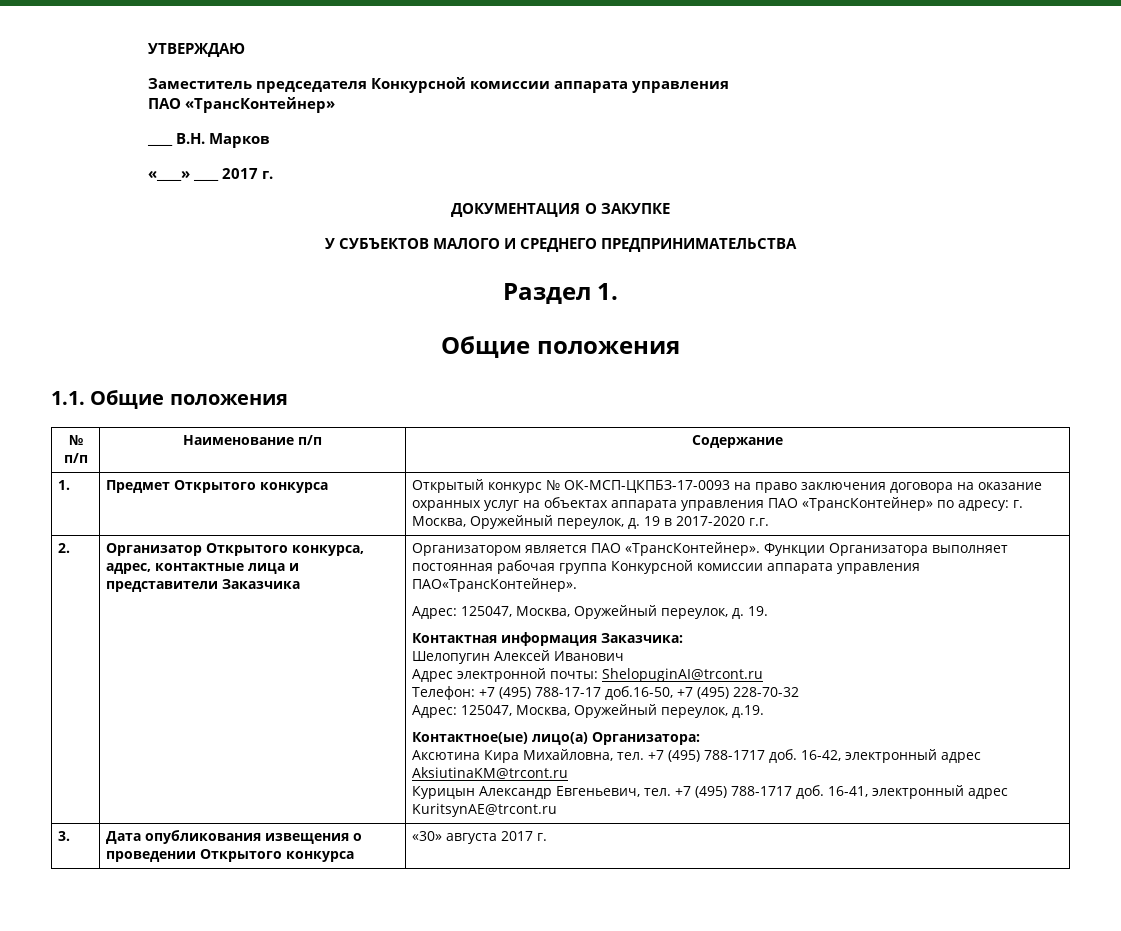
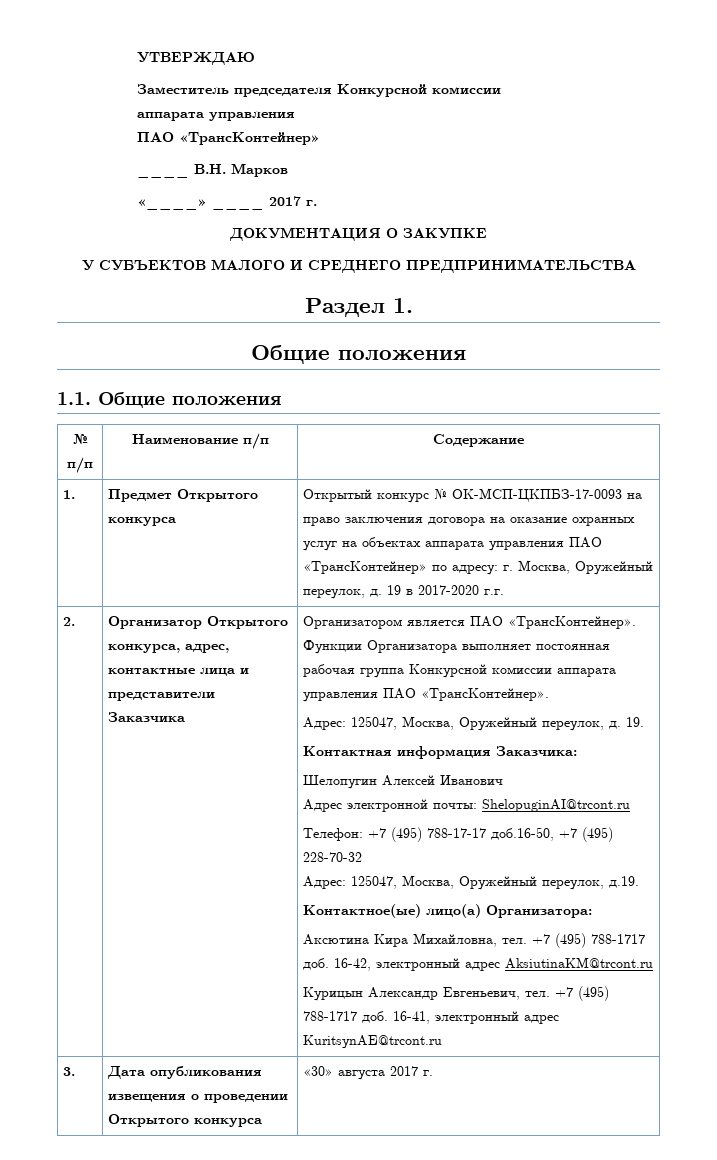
(550, 85) none -> (501, 90) //
[411,578,577,592] ПАО«ТрансКонтейнер». -> [383,688,550,701] ПАО «ТрансКонтейнер».

